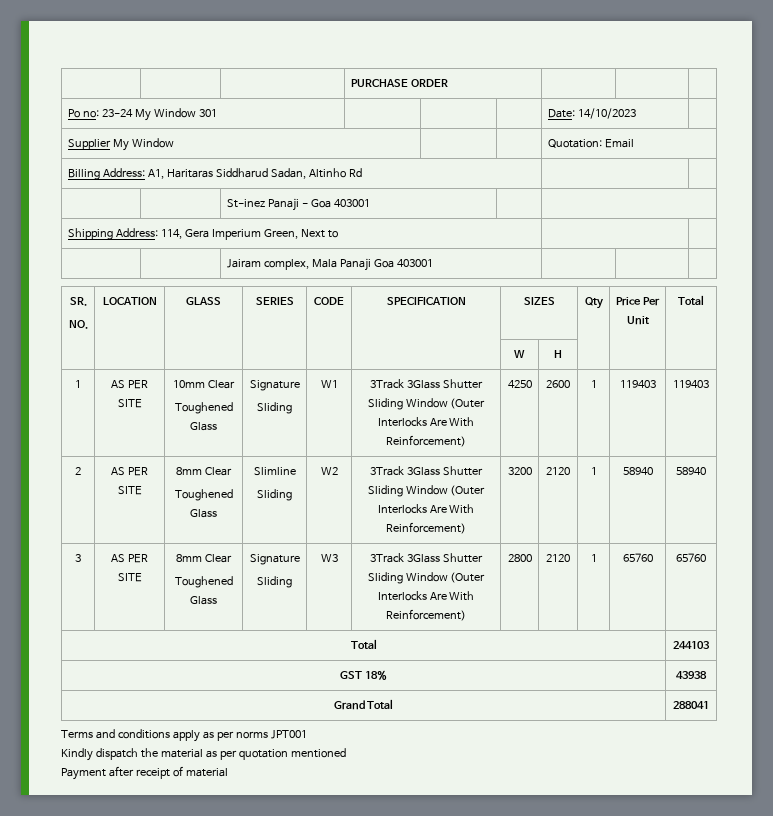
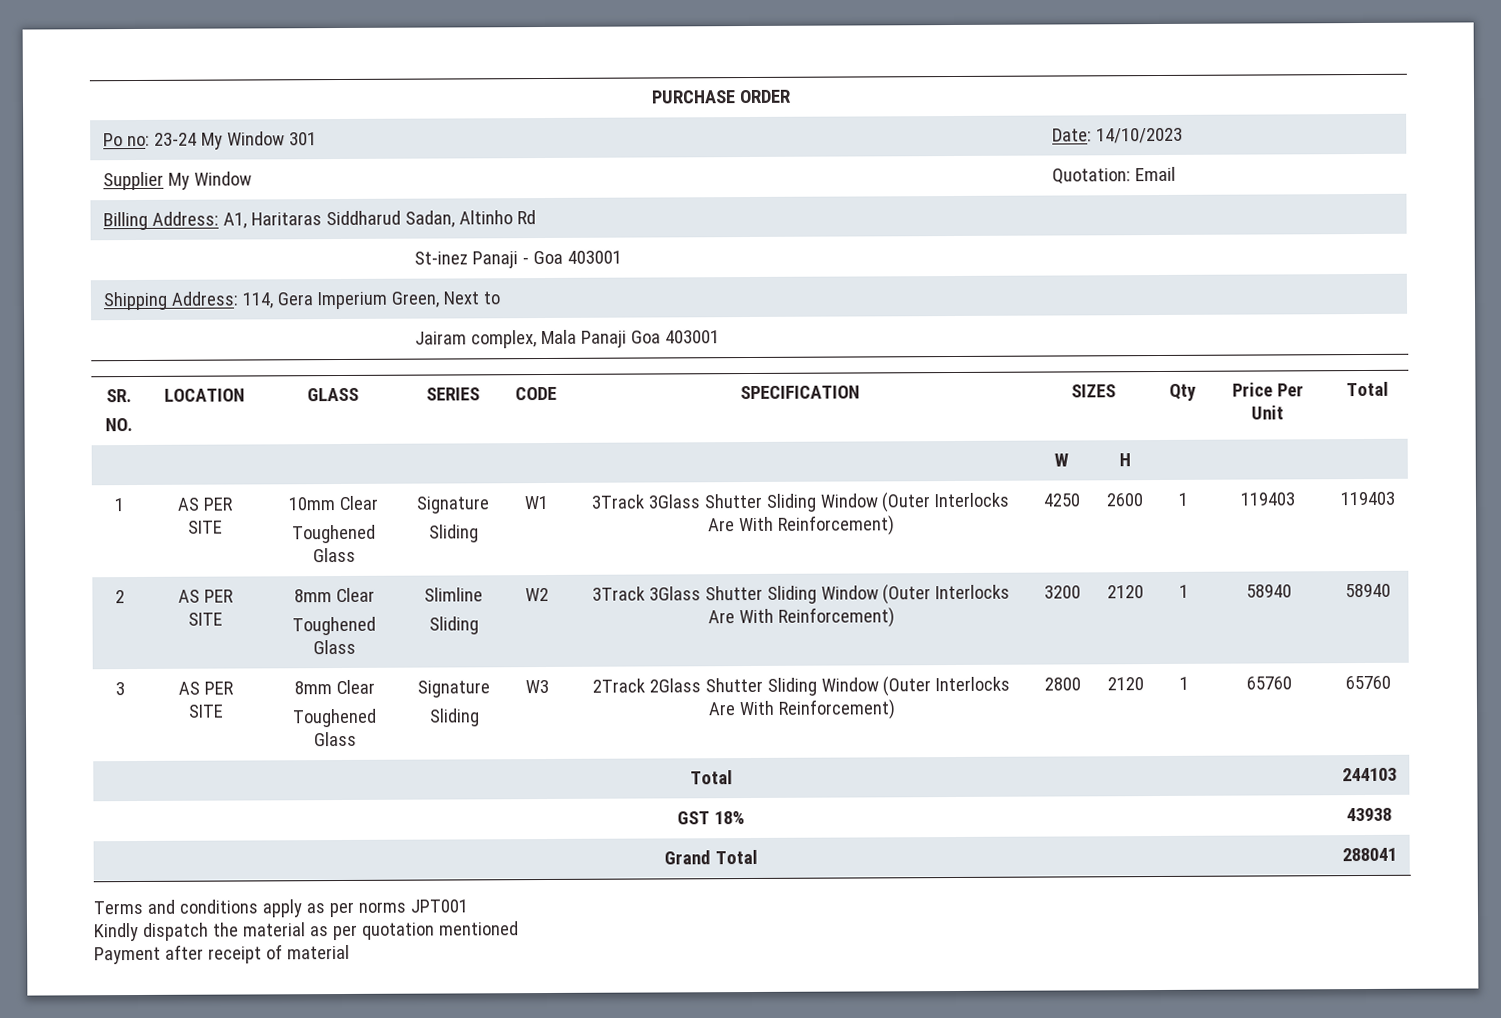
[370,553,441,563] 3Track 3Glass -> [591,678,701,693] 2Track 2Glass

